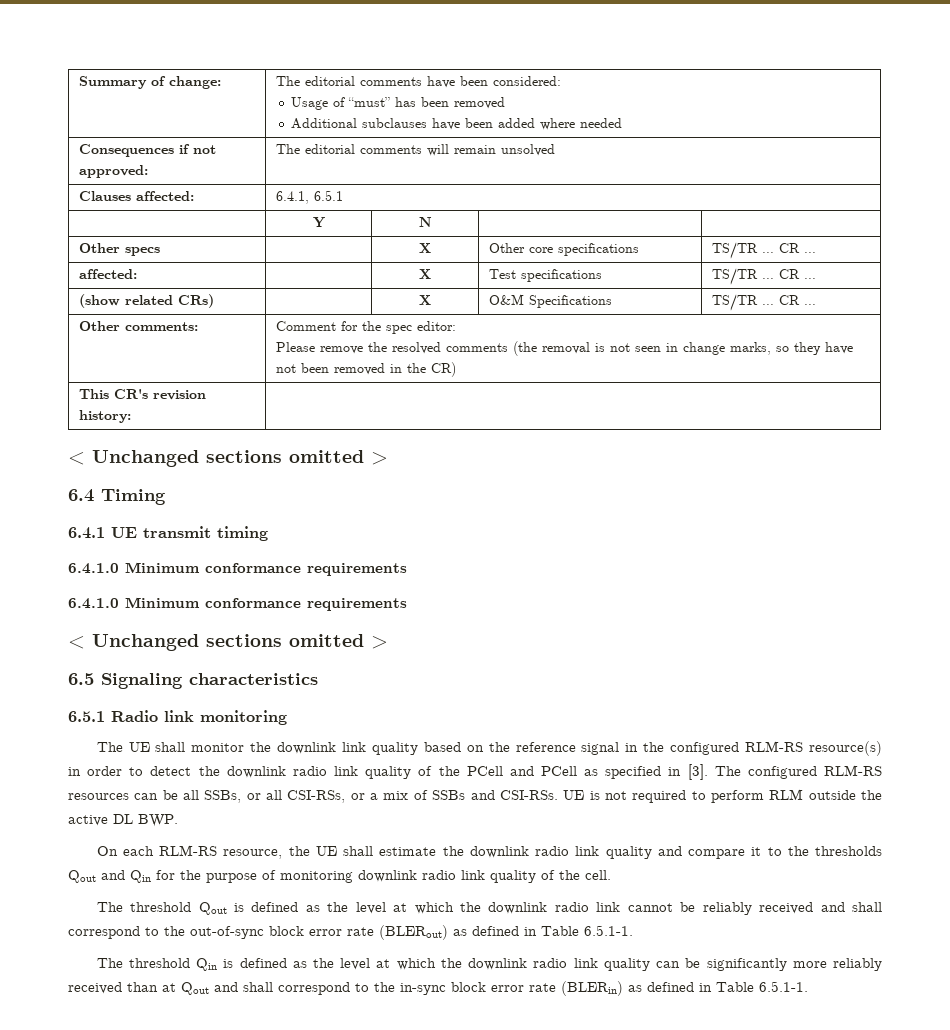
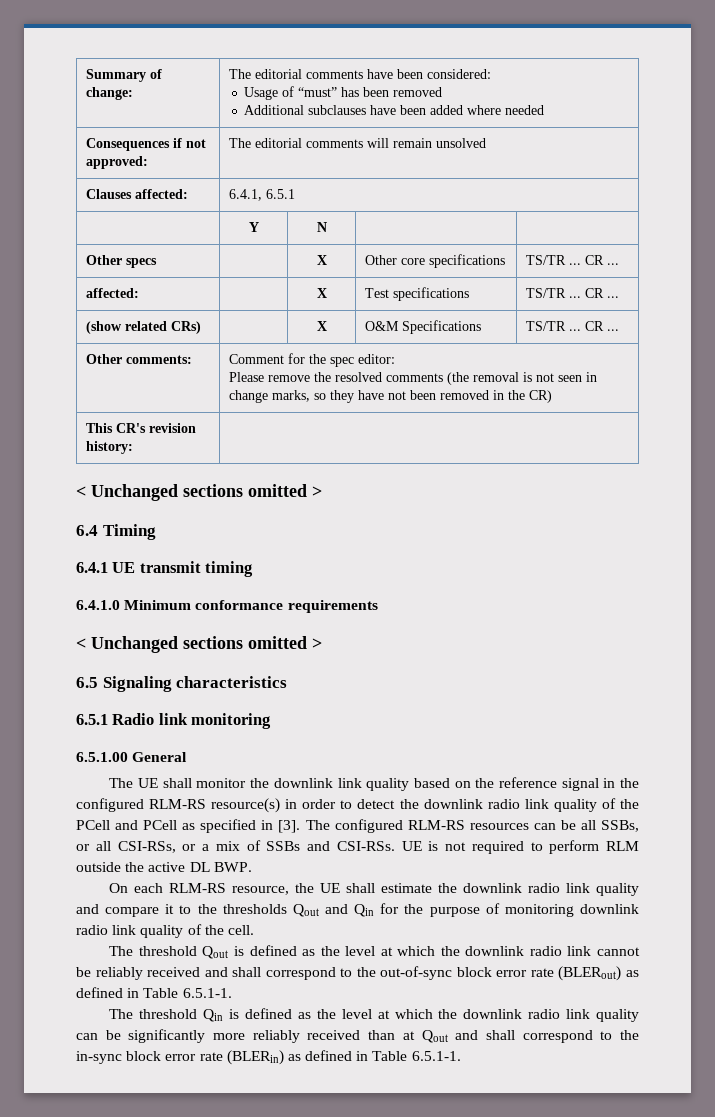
[68,597,407,611] // 6.4.1.0 Minimum conformance requirements -> (378, 606) none
(287, 717) none -> [76,752,188,762] // 6.5.1.00 General

